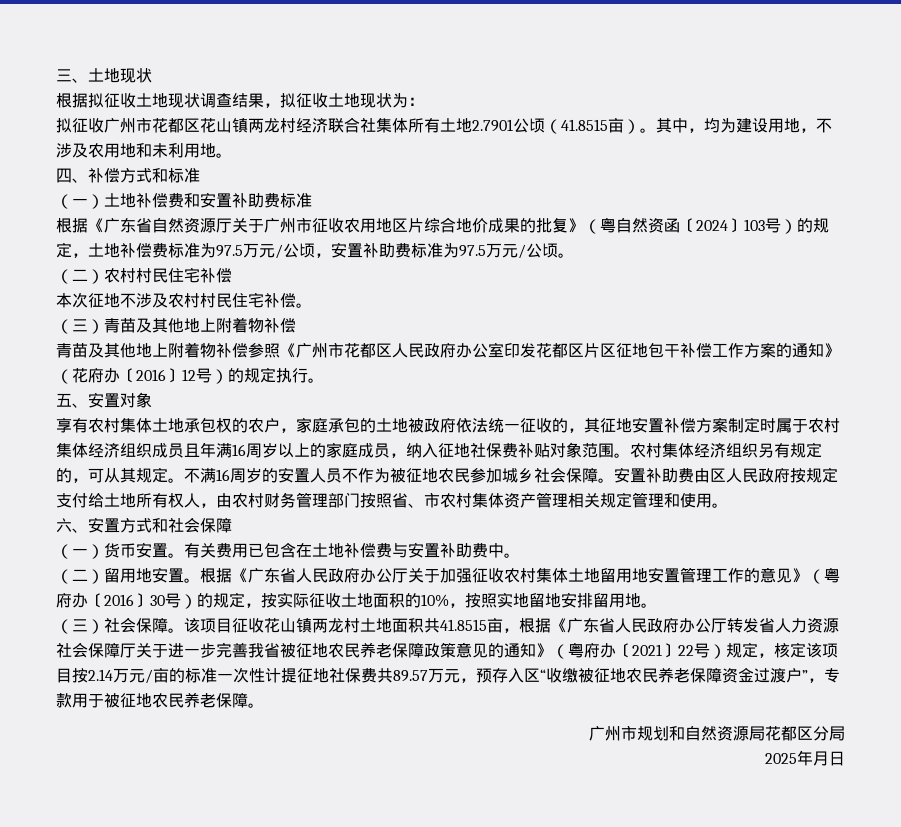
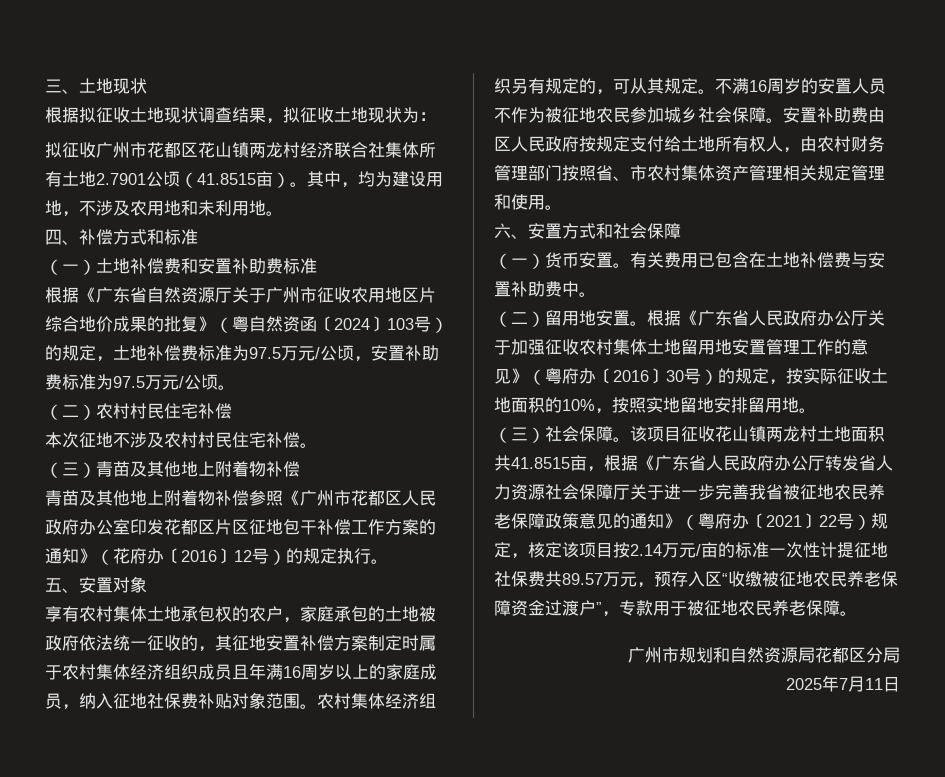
[813,751,829,766] 月 -> [839,676,883,692] 7月11

